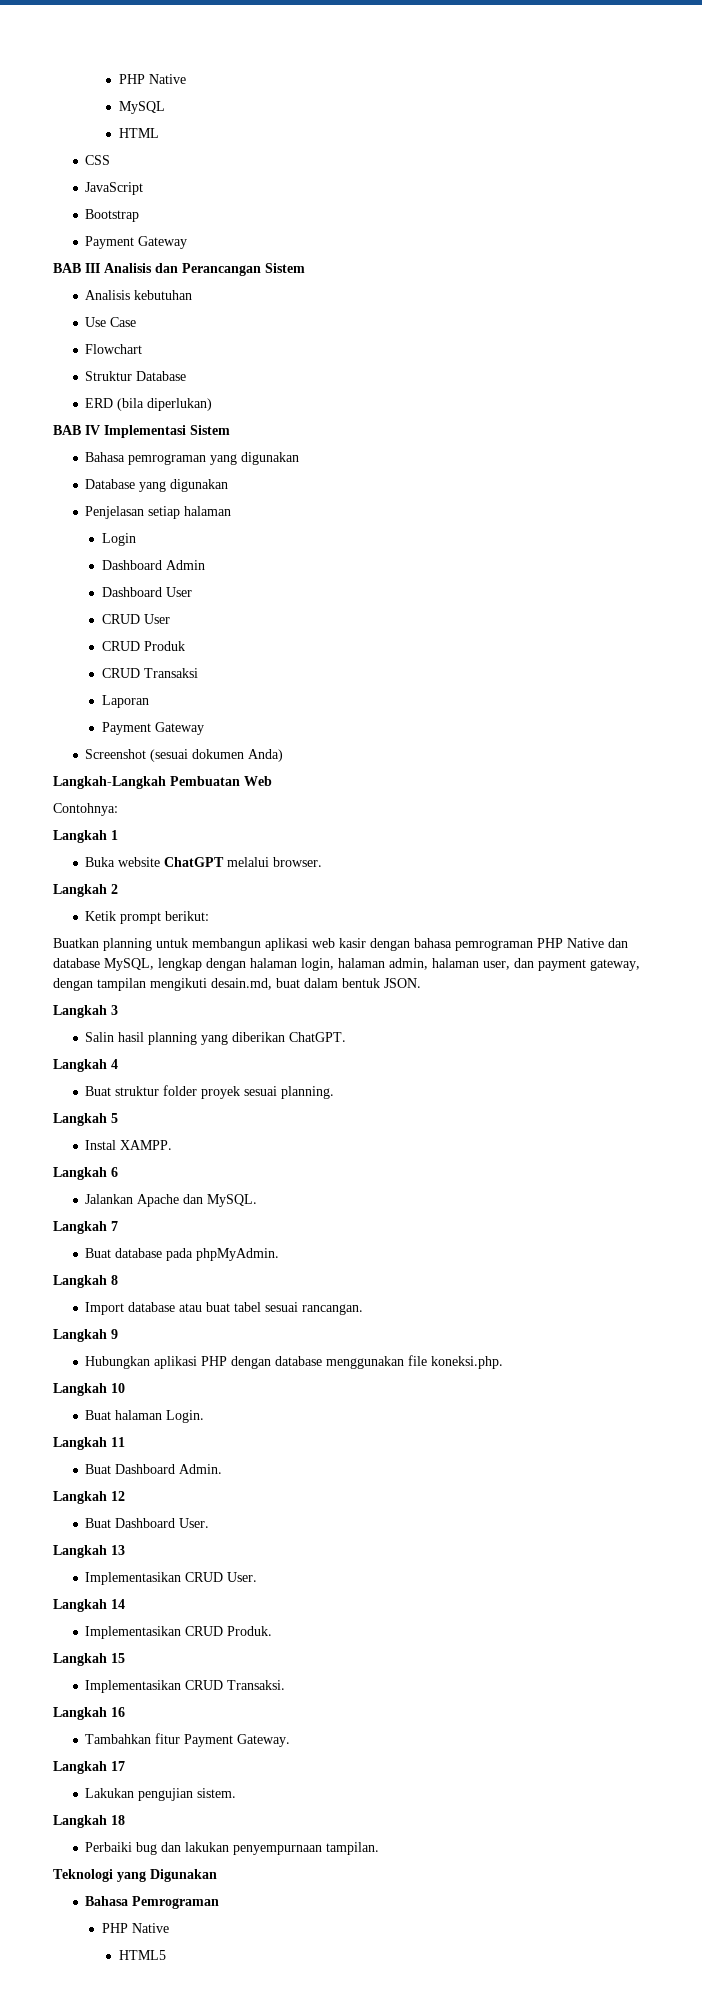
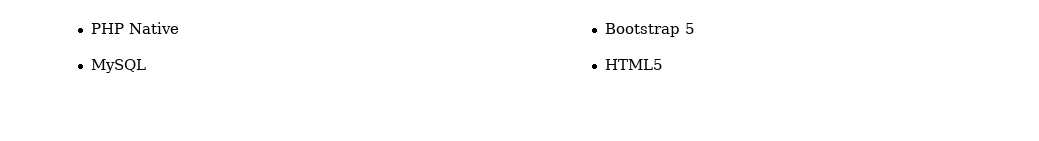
[118,128,159,138] [85,155,111,165] [85,182,144,195] [85,209,140,222] [85,236,188,249] [53,263,305,276] [85,290,193,300] [85,317,137,327] [85,344,143,354] [85,371,187,381] [85,398,213,411] [53,425,230,438] [85,452,300,465] [85,479,229,492] [85,506,232,519] [101,533,136,546] [101,560,205,570] [101,587,192,597] [101,614,170,624] [101,641,185,651] [101,668,198,678] [101,695,149,708] [101,722,204,735] [85,749,284,762] [53,776,272,789] [53,803,118,816] [53,830,118,843] [85,857,323,867] [53,884,118,897] [85,911,210,924] [53,938,628,951] [53,958,640,971] [53,978,421,991] [53,1005,118,1018] [85,1032,347,1045] [53,1059,118,1072] [85,1085,335,1099] [53,1113,118,1126] [85,1140,173,1150] [53,1167,118,1180] [85,1194,258,1207] [53,1221,118,1234] [85,1248,280,1261] [53,1275,118,1288] [85,1302,364,1315] [53,1329,118,1342] [85,1355,504,1369] [53,1383,125,1396] [85,1410,205,1423] [53,1437,125,1450] [85,1464,223,1474] [53,1491,125,1504] [85,1518,210,1528] [53,1545,125,1558] [85,1572,258,1585] [53,1599,125,1612] [85,1626,273,1639] [53,1653,125,1666] [85,1680,286,1693] [53,1707,125,1720] [85,1733,291,1747] [53,1761,125,1774] [85,1788,237,1801] [53,1815,125,1828] [85,1842,380,1855] [53,1869,217,1882] [85,1896,220,1909] [101,1923,169,1933] HTML // CSS // JavaScript // Bootstrap // Payment Gateway // BAB III Analisis dan Perancangan Sistem // Analisis kebutuhan // Use Case // Flowchart // Struktur Database // ERD (bila diperlukan) // BAB IV Implementasi Sistem // Bahasa pemrograman yang digunakan // Database yang digunakan // Penjelasan setiap halaman // Login // Dashboard Admin // Dashboard User // CRUD User // CRUD Produk // CRUD Transaksi // Laporan // Payment Gateway // Screenshot (sesuai dokumen Anda) // Langkah-Langkah Pembuatan Web // Contohnya: // Langkah 1 // Buka website ChatGPT melalui browser. // Langkah 2 // Ketik prompt berikut: // Buatkan planning untuk membangun aplikasi web kasir dengan bahasa pemrograman PHP Native dan database MySQL, lengkap dengan halaman login, halaman admin, halaman user, dan payment gateway, dengan tampilan mengikuti desain.md, buat dalam bentuk JSON. // Langkah 3 // Salin hasil planning yang diberikan ChatGPT. // Langkah 4 // Buat struktur folder proyek sesuai planning. // Langkah 5 // Instal XAMPP. // Langkah 6 // Jalankan Apache dan MySQL. // Langkah 7 // Buat database pada phpMyAdmin. // Langkah 8 // Import database atau buat tabel sesuai rancangan. // Langkah 9 // Hubungkan aplikasi PHP dengan database menggunakan file koneksi.php. // Langkah 10 // Buat halaman Login. // Langkah 11 // Buat Dashboard Admin. // Langkah 12 // Buat Dashboard User. // Langkah 13 // Implementasikan CRUD User. // Langkah 14 // Implementasikan CRUD Produk. // Langkah 15 // Implementasikan CRUD Transaksi. // Langkah 16 // Tambahkan fitur Payment Gateway. // Langkah 17 // Lakukan pengujian sistem. // Langkah 18 // Perbaiki bug dan lakukan penyempurnaan tampilan. // Teknologi yang Digunakan // Bahasa Pemrograman // PHP Native -> [605,23,696,37] Bootstrap 5

